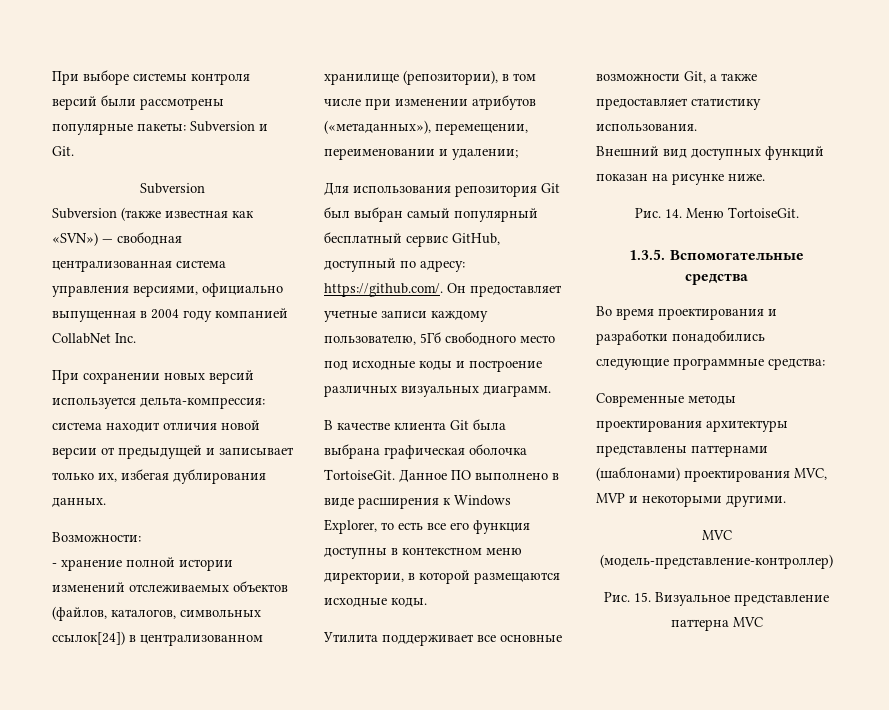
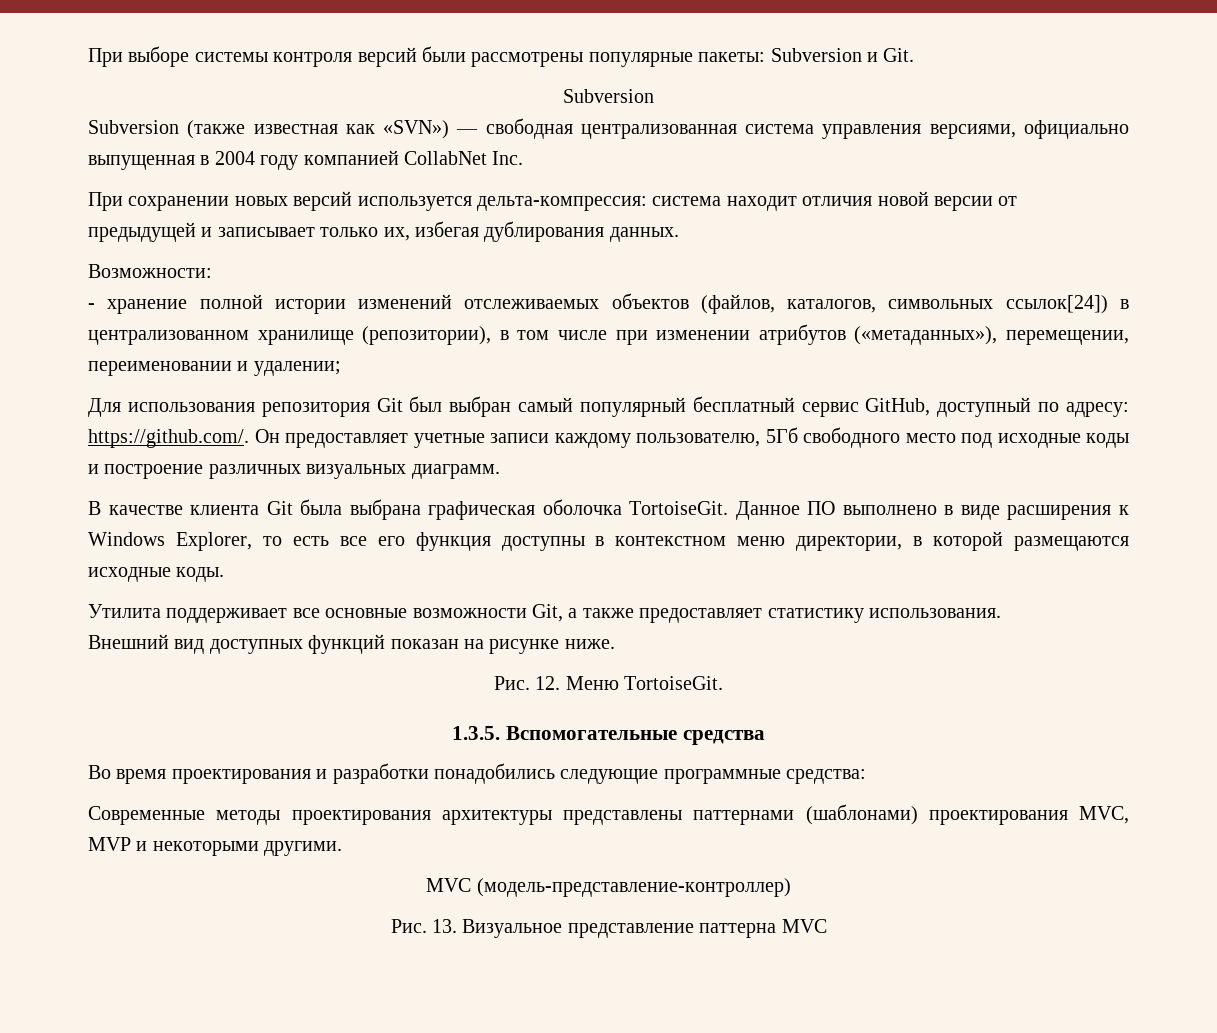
[664,209,682,218] 14. -> [535,676,561,690] 12.
[634,592,651,602] 15. -> [431,919,457,933] 13.

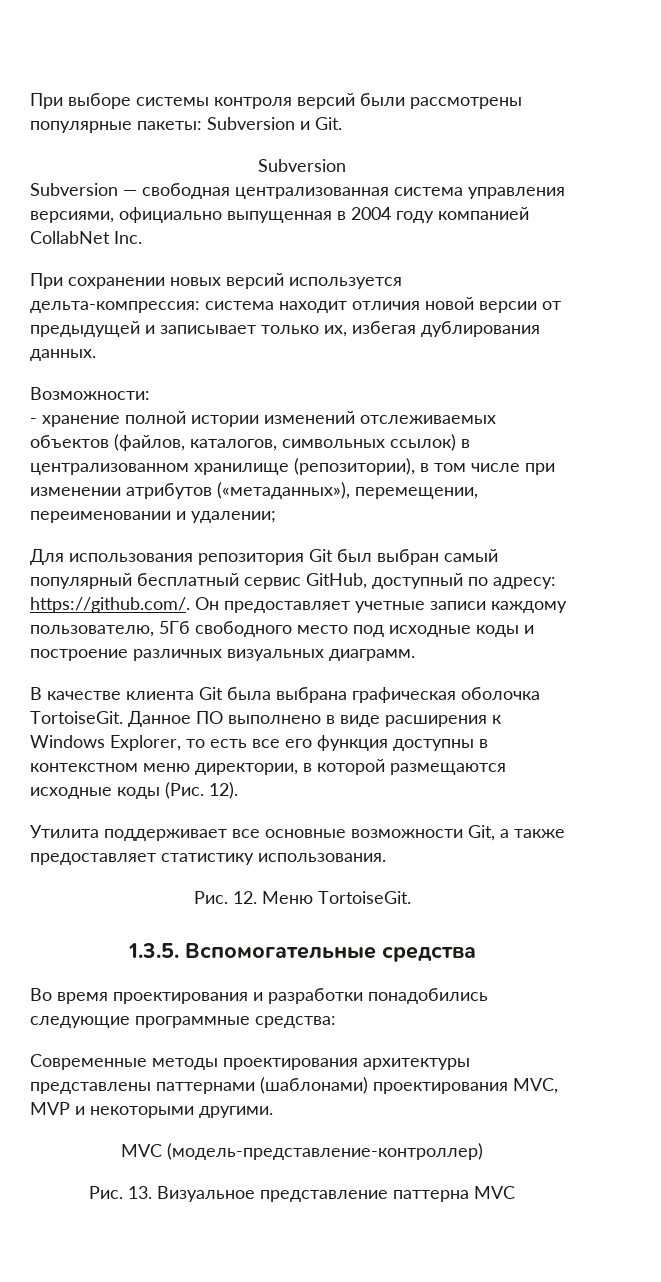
[187,120,450,139] (также известная как «SVN») -> (118, 189) none
[1005,295,1108,314] ссылок[24]) -> [390,434,456,451] ссылок)
[176,567,225,582] коды. -> [117,782,238,799] коды (Рис. 12).
[88,634,615,654] // Внешний вид доступных функций показан на рисунке ниже. -> (386, 857) none

